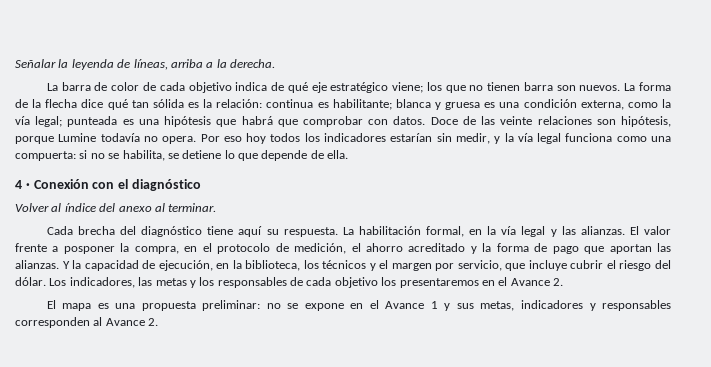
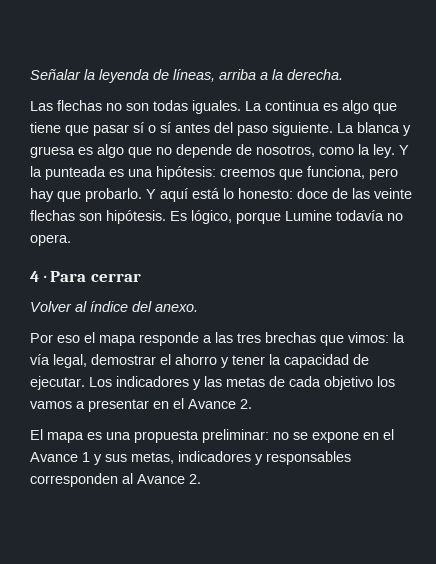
[46,82,671,93] [15,99,672,110] [15,116,671,127] La barra de color de cada objetivo indica de qué eje estratégico viene; los que no tienen barra son nuevos. La forma de la flecha dice qué tan sólida es la relación: continua es habilitante; blanca y gruesa es una condición externa, como la vía legal; punteada es una hipótesis que habrá que comprobar con datos. Doce de las veinte relaciones son hipótesis, -> [30,100,397,114] [30,122,411,136] [30,144,409,158] [30,166,398,180] [30,188,412,202] [30,210,232,224] Las flechas no son todas iguales. La continua es algo que tiene que pasar sí o sí antes del paso siguiente. La blanca y gruesa es algo que no depende de nosotros, como la ley. Y la punteada es una hipótesis: creemos que funciona, pero hay que probarlo. Y aquí está lo honesto: doce de las veinte flechas son hipótesis. Es lógico,
[200,133,671,144] [15,150,349,161] [15,179,201,191] [15,203,217,212] [46,226,672,237] [15,243,672,254] [15,260,671,271] [15,277,287,288] Por eso hoy todos los indicadores estarían sin medir, y la vía legal funciona como una compuerta: si no se habilita, se detiene lo que depende de ella. // 4 · Conexión con el diagnóstico // Volver al índice del anexo al terminar. // Cada brecha del diagnóstico tiene aquí su respuesta. La habilitación formal, en la vía legal y las alianzas. El valor frente a posponer la compra, en el protocolo de medición, el ahorro acreditado y la forma de pago que aportan las alianzas. Y la capacidad de ejecución, en la biblioteca, los técnicos y el margen por servicio, que incluye cubrir el riesgo del dólar. Los indicadores, las metas y los responsables -> [30,271,141,282] [30,301,198,312] [30,332,405,346] [30,354,369,368] [30,376,265,390] // 4 · Para cerrar // Volver al índice del anexo. // Por eso el mapa responde a las tres brechas que vimos: la vía legal, demostrar el ahorro y tener la capacidad de ejecutar. Los indicadores y las metas
[399,278,479,288] presentaremos -> [30,399,149,412] vamos a presentar

